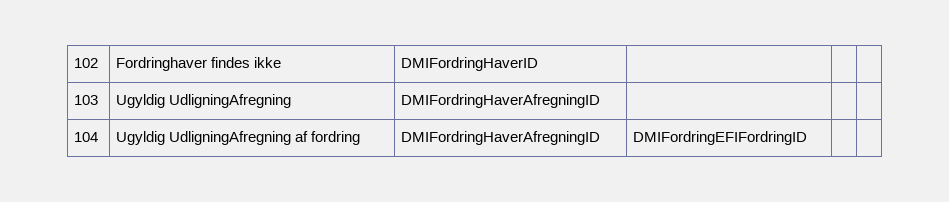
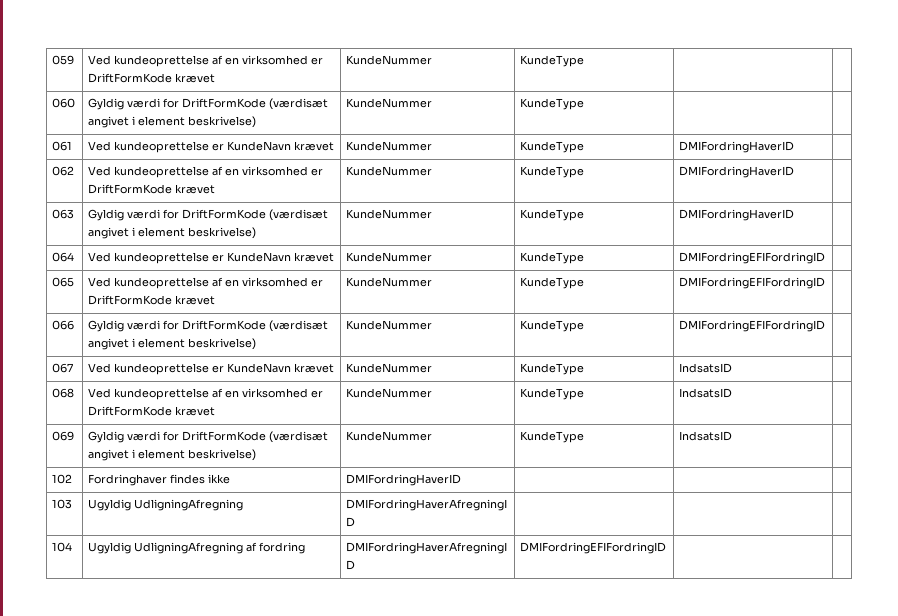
(74, 63) none -> [52,55,75,65] [88,55,324,67] [88,73,216,83] [346,55,433,65] [520,55,585,67] [52,98,76,108] [88,98,329,110] [88,116,257,128] [346,98,433,108] [520,98,585,110] [52,141,73,151] [88,141,335,153] [346,141,433,151] [520,141,585,153] [679,141,795,153] [52,166,75,176] [88,166,324,178] [88,184,216,194] [346,166,433,176] [520,166,585,178] [679,166,795,178] [52,209,75,219] [88,209,329,221] [88,227,257,239] [346,209,433,219] [520,209,585,221] [679,209,795,221] [52,252,75,262] [88,252,335,264] [346,252,433,262] [520,252,585,264] [679,252,826,264] [52,277,75,287] [88,277,324,289] [88,295,216,305] [346,277,433,287] [520,277,585,289] [679,277,826,289] [52,320,75,330] [88,320,329,332] [88,338,257,350] [346,320,433,330] [520,320,585,332] [679,320,826,332] [52,363,74,373] [88,363,335,375] [346,363,433,373] [520,363,585,375] [679,363,733,373] [52,388,75,398] [88,388,324,400] [88,406,216,416] [346,388,433,398] [520,388,585,400] [679,388,733,398] [52,431,75,441] [88,431,329,443] [88,449,257,461] [346,431,433,441] [520,431,585,443] [679,431,733,441] 059 | Ved kundeoprettelse af en virksomhed er DriftFormKode krævet | KundeNummer | KundeType | | // 060 | Gyldig værdi for DriftFormKode (værdisæt angivet i element beskrivelse) | KundeNummer | KundeType | | // 061 | Ved kundeoprettelse er KundeNavn krævet | KundeNummer | KundeType | DMIFordringHaverID | // 062 | Ved kundeoprettelse af en virksomhed er DriftFormKode krævet | KundeNummer | KundeType | DMIFordringHaverID | // 063 | Gyldig værdi for DriftFormKode (værdisæt angivet i element beskrivelse) | KundeNummer | KundeType | DMIFordringHaverID | // 064 | Ved kundeoprettelse er KundeNavn krævet | KundeNummer | KundeType | DMIFordringEFIFordringID | // 065 | Ved kundeoprettelse af en virksomhed er DriftFormKode krævet | KundeNummer | KundeType | DMIFordringEFIFordringID | // 066 | Gyldig værdi for DriftFormKode (værdisæt angivet i element beskrivelse) | KundeNummer | KundeType | DMIFordringEFIFordringID | // 067 | Ved kundeoprettelse er KundeNavn krævet | KundeNummer | KundeType | IndsatsID | // 068 | Ved kundeoprettelse af en virksomhed er DriftFormKode krævet | KundeNummer | KundeType | IndsatsID | // 069 | Gyldig værdi for DriftFormKode (værdisæt angivet i element beskrivelse) | KundeNummer | KundeType | IndsatsID | //

